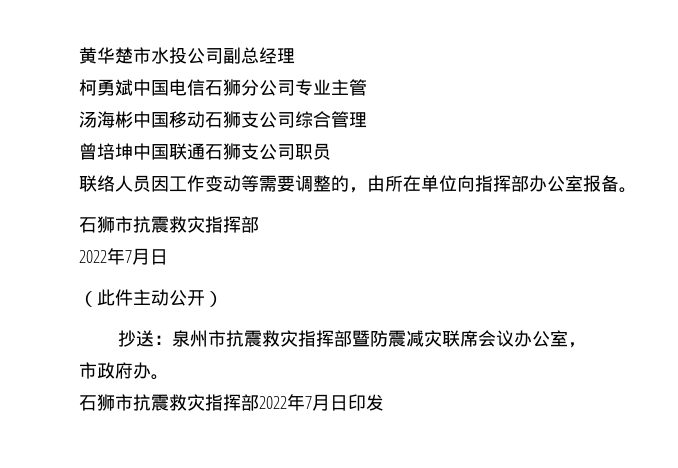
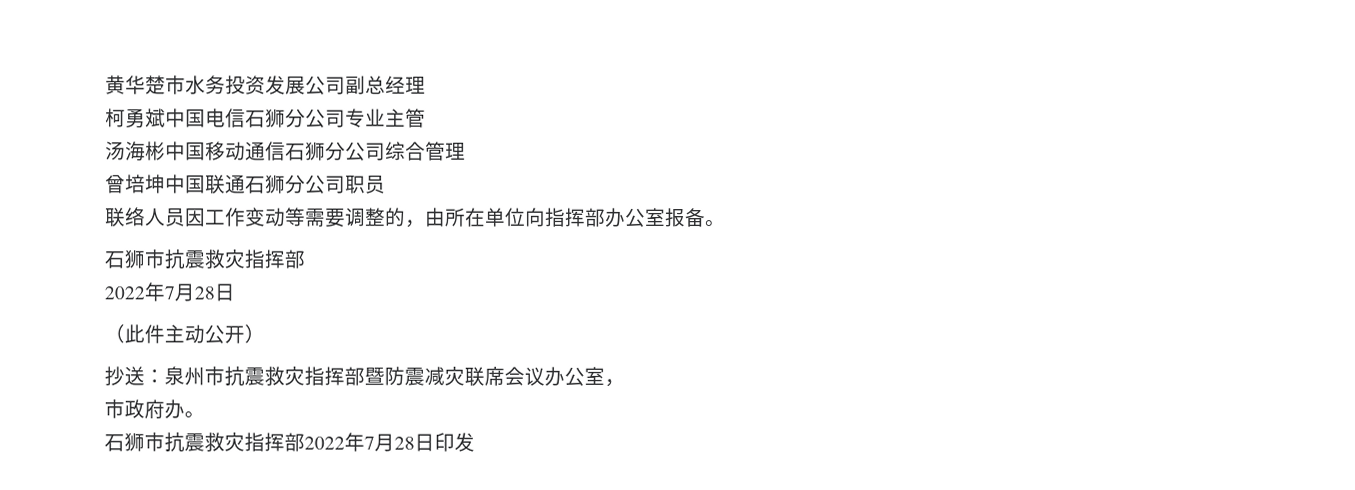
[169,47,187,64] 投 -> [205,75,306,95] 务投资发展
[205,111,259,128] 石狮支 -> [245,141,346,161] 通信石狮分
[241,143,259,160] 支 -> [285,174,306,194] 分
(150, 256) none -> [194,286,215,300] 28
(330, 402) none -> [394,436,415,450] 28

